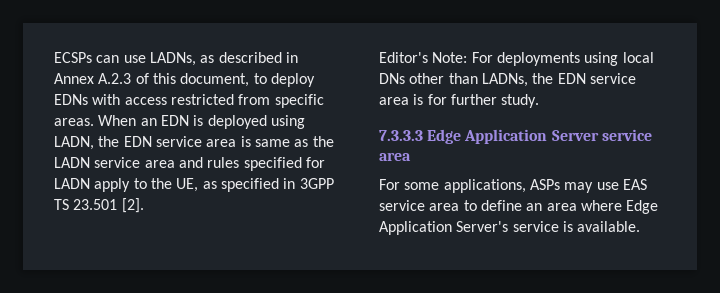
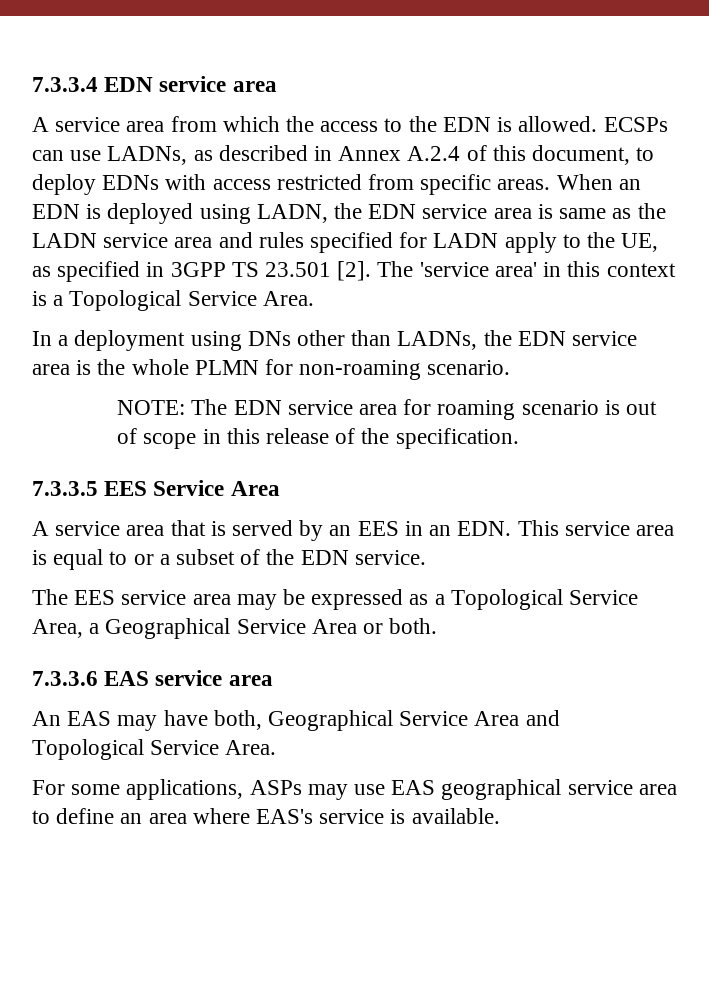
(54, 57) none -> [32,76,277,92] [32,116,598,132] 7.3.3.4 EDN service area // A service area from which the access to the EDN is allowed.
[98,73,132,84] A.2.3 -> [407,146,461,161] A.2.4
[379,52,654,66] // Editor's Note: For deployments using local -> [377,261,676,277] [32,290,314,311] [32,330,242,351] The 'service area' in this context is a Topological Service Area. // In a deployment using
[427,94,540,108] [379,129,652,144] [379,152,411,161] for further study. // 7.3.3.3 Edge Application Server service area -> [97,359,511,380] [117,399,658,420] [117,428,519,449] [32,480,280,496] [32,520,674,541] [32,549,426,570] [32,589,639,610] [32,618,438,639] [32,670,273,686] [32,710,560,731] [32,739,277,760] the whole PLMN for non-roaming scenario. // NOTE: The EDN service area for roaming scenario is out of scope in this release of the specification. // 7.3.3.5 EES Service Area // A service area that is served by an EES in an EDN. This service area is equal to or a subset of the EDN service. // The EES service area may be expressed as a Topological Service Area, a Geographical Service Area or both. // 7.3.3.6 EAS service area // An EAS may have both, Geographical Service Area and Topological Service Area.
(647, 184) none -> [441,779,562,800] geographical
[626,200,659,214] [379,221,509,235] Edge Application Server's -> [256,809,314,824] EAS's

